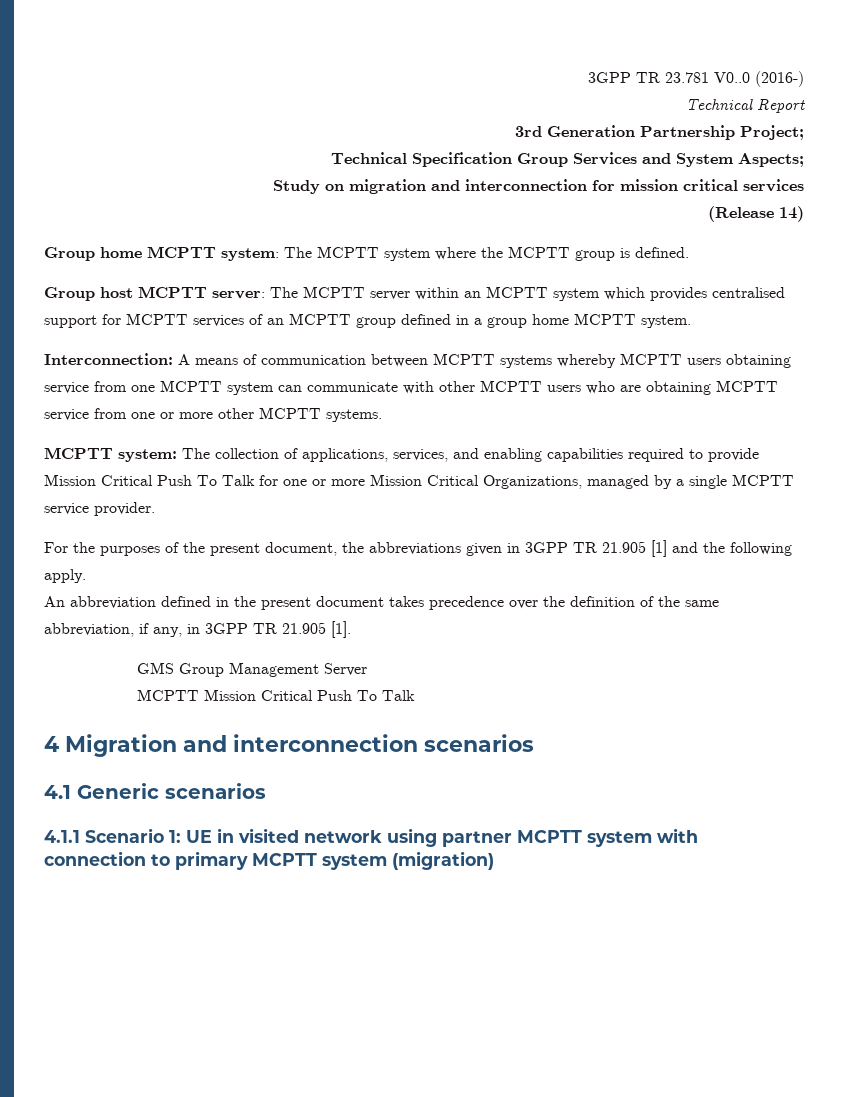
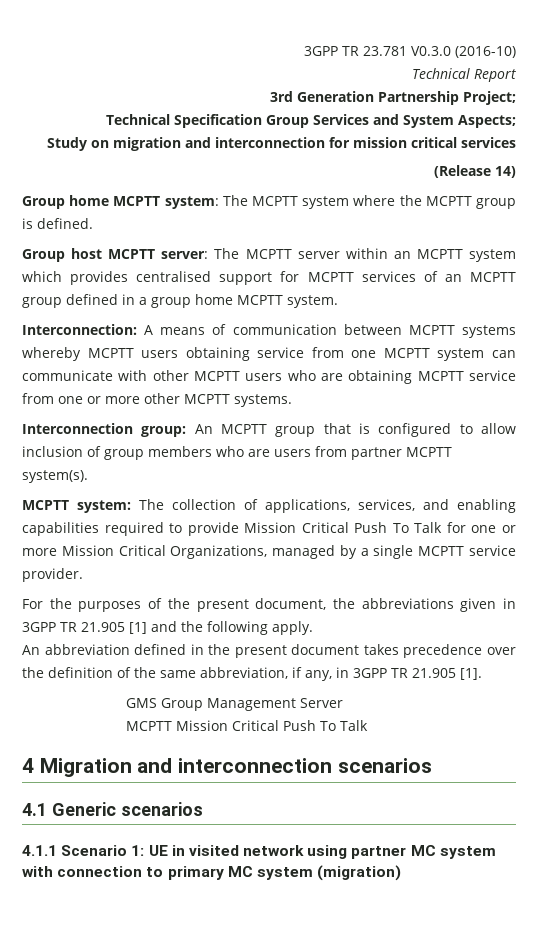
[714,71,804,87] V0..0 (2016-) -> [411,46,516,58] V0.3.0 (2016-10)
(382, 415) none -> [22,423,516,437] [22,446,452,460] [22,470,88,483] // Interconnection group: An MCPTT group that is configured to allow inclusion of group members who are users from partner MCPTT system(s).
[517,830,582,843] MCPTT -> [410,845,436,856] MC
[252,853,317,866] MCPTT -> [227,866,253,877] MC

